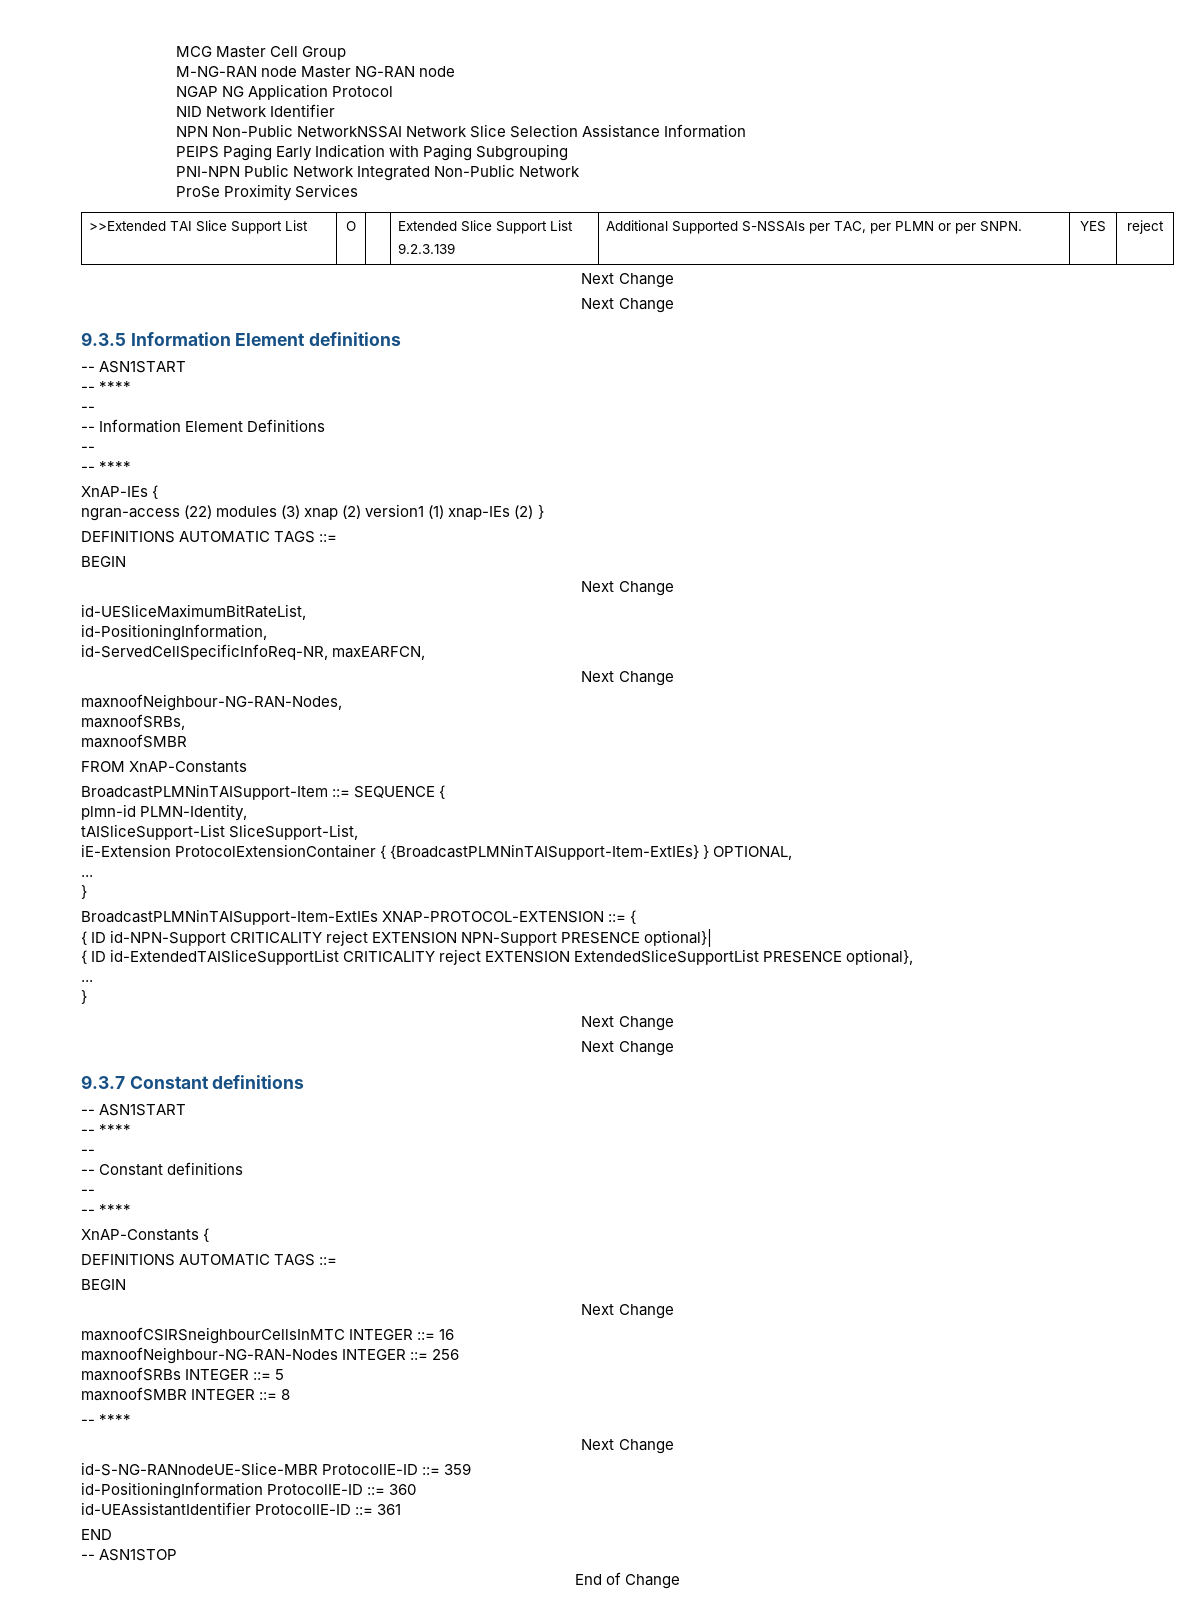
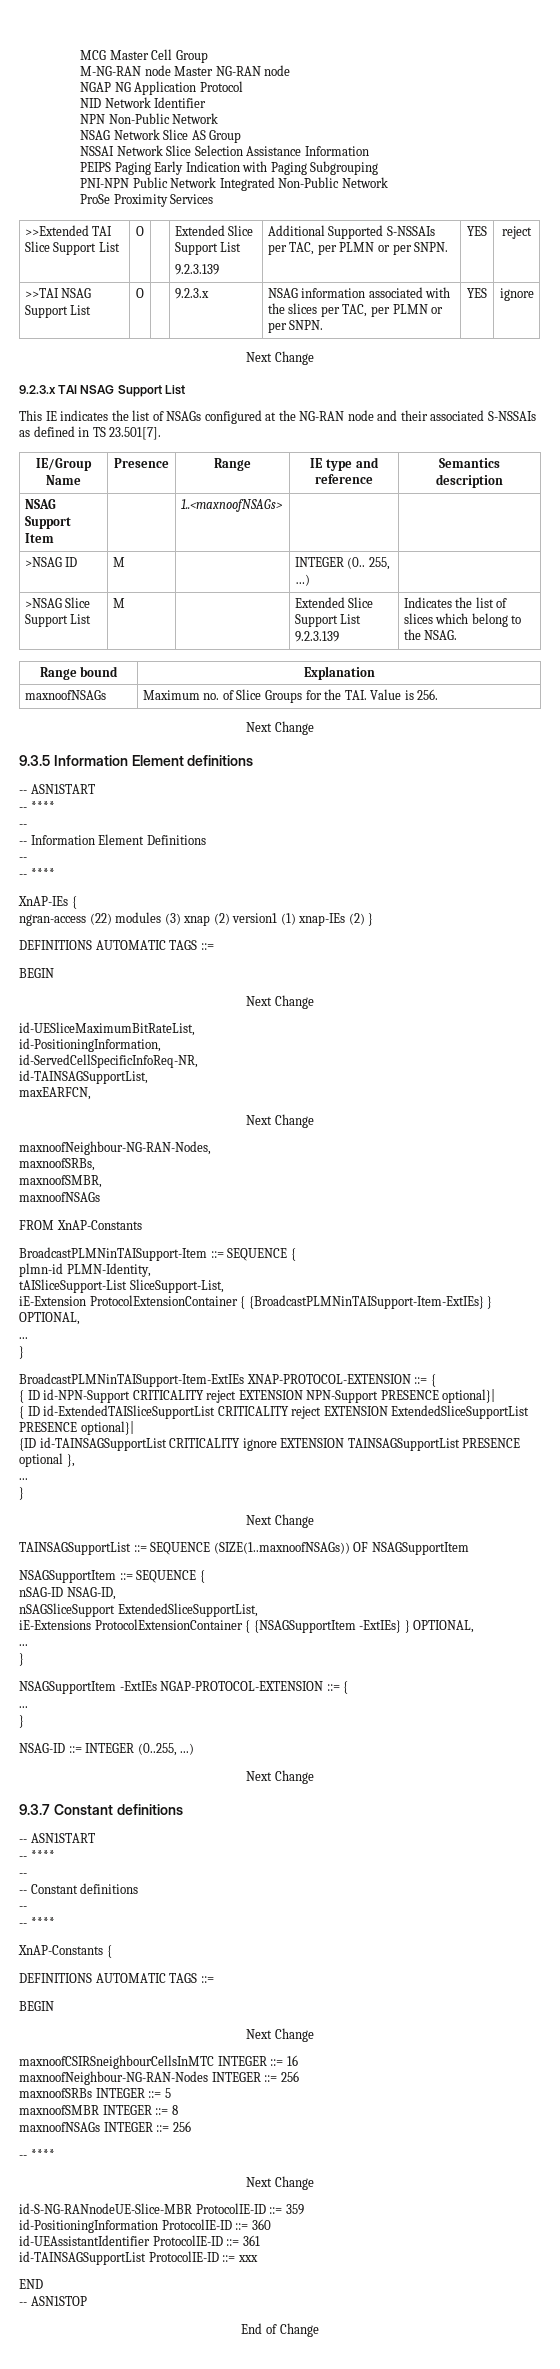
[296,126,402,138] NetworkNSSAI -> [172,113,219,124] [80,129,242,143] [80,146,115,156] Network // NSAG Network Slice AS Group // NSSAI
[581,273,674,288] // Next Change -> [24,288,92,298] [24,305,92,318] [136,288,144,298] [174,288,209,299] [267,287,451,298] [267,303,444,317] [267,320,324,333] [467,288,487,298] [499,288,534,301] [246,351,314,365] [19,385,185,397] [19,410,536,424] [19,426,162,440] [36,458,92,471] [46,475,81,485] [114,458,169,468] [214,458,252,471] [310,457,379,471] [315,474,373,484] [439,458,500,468] [436,474,503,488] [24,499,56,509] [24,516,71,529] [24,533,54,543] [180,499,283,512] [24,557,78,567] [112,557,125,567] [294,557,390,570] [294,574,310,586] [24,597,91,608] [24,614,92,627] [112,598,125,608] [294,597,374,608] [294,614,362,627] [294,631,339,642] [403,597,508,608] [403,613,522,627] [403,629,458,640] [39,666,119,680] [303,666,375,680] [24,690,106,700] [142,689,439,703] // >>TAI NSAG Support List | O | | 9.2.3.x | NSAG information associated with the slices per TAC, per PLMN or per SNPN. | YES | ignore // Next Change // 9.2.3.x TAI NSAG Support List // This IE indicates the list of NSAGs configured at the NG-RAN node and their associated S-NSSAIs as defined in TS 23.501[7]. // IE/Group Name | Presence | Range | IE type and reference | Semantics description // NSAG Support Item | | 1..<maxnoofNSAGs> | | // >NSAG ID | M | | INTEGER (0.. 255, …) | // >NSAG Slice Support List | M | | Extended Slice Support List 9.2.3.139 | Indicates the list of slices which belong to the NSAG. // Range bound | Explanation // maxnoofNSAGs | Maximum no. of Slice Groups for the TAI. Value is 256.
(328, 652) none -> [19,1070,148,1084] // id-TAINSAGSupportList, //
[81,734,187,748] maxnoofSMBR -> [19,1175,102,1188] [19,1192,100,1202] maxnoofSMBR, // maxnoofNSAGs
[846,949,914,965] [81,980,93,982] [81,990,87,1004] [581,1016,674,1031] optional}, // ... // } // Next Change -> [80,1421,134,1435] [19,1437,521,1451] [19,1453,75,1467] [19,1478,28,1480] [19,1487,24,1500] [246,1514,314,1528] [19,1542,469,1555] [19,1570,205,1583] [19,1587,116,1600] [19,1603,258,1617] [19,1619,475,1633] [19,1644,28,1646] [19,1653,24,1666] [19,1681,349,1694] [19,1706,28,1708] [19,1715,24,1728] [19,1743,195,1756] optional}| // {ID id-TAINSAGSupportList CRITICALITY ignore EXTENSION TAINSAGSupportList PRESENCE optional }, // ... // } // Next Change // TAINSAGSupportList ::= SEQUENCE (SIZE(1..maxnoofNSAGs)) OF NSAGSupportItem // NSAGSupportItem ::= SEQUENCE { // nSAG-ID NSAG-ID, // nSAGSliceSupport ExtendedSliceSupportList, // iE-Extensions ProtocolExtensionContainer { {NSAGSupportItem -ExtIEs} } OPTIONAL, // ... // } // NSAGSupportItem -ExtIEs NGAP-PROTOCOL-EXTENSION ::= { // ... // } // NSAG-ID ::= INTEGER (0..255, ...)
(291, 1394) none -> [19,2121,191,2132] // maxnoofNSAGs INTEGER ::= 256
(402, 1509) none -> [19,2251,258,2265] // id-TAINSAGSupportList ProtocolIE-ID ::= xxx

